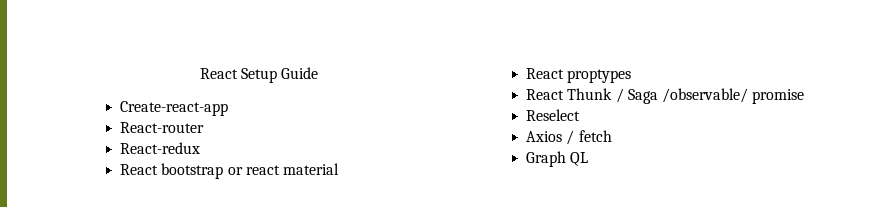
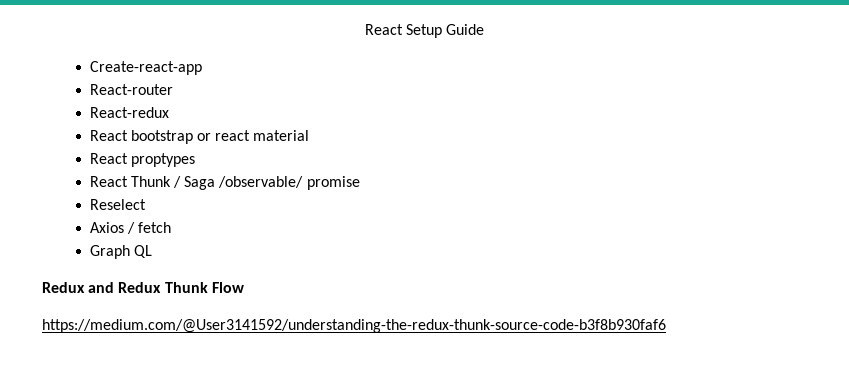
(589, 159) none -> [42,282,244,293] [42,319,666,333] // Redux and Redux Thunk Flow // https://medium.com/@User3141592/understanding-the-redux-thunk-source-code-b3f8b930faf6

